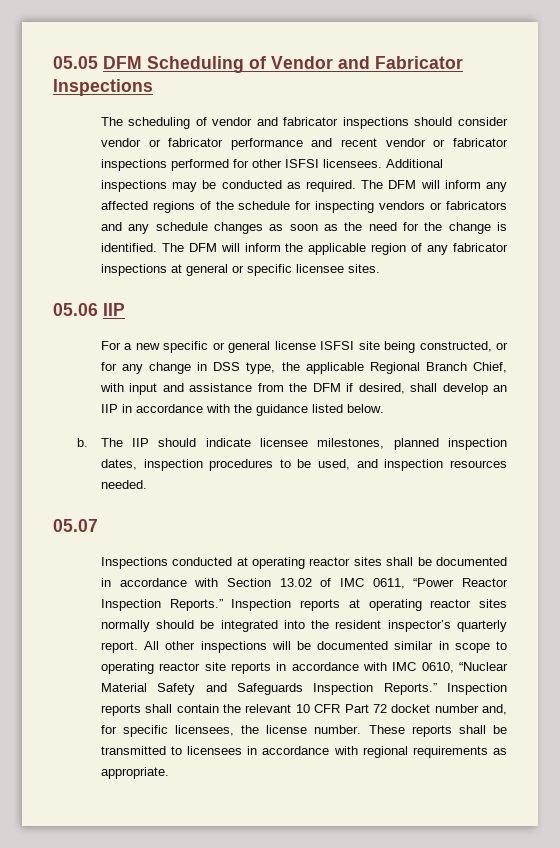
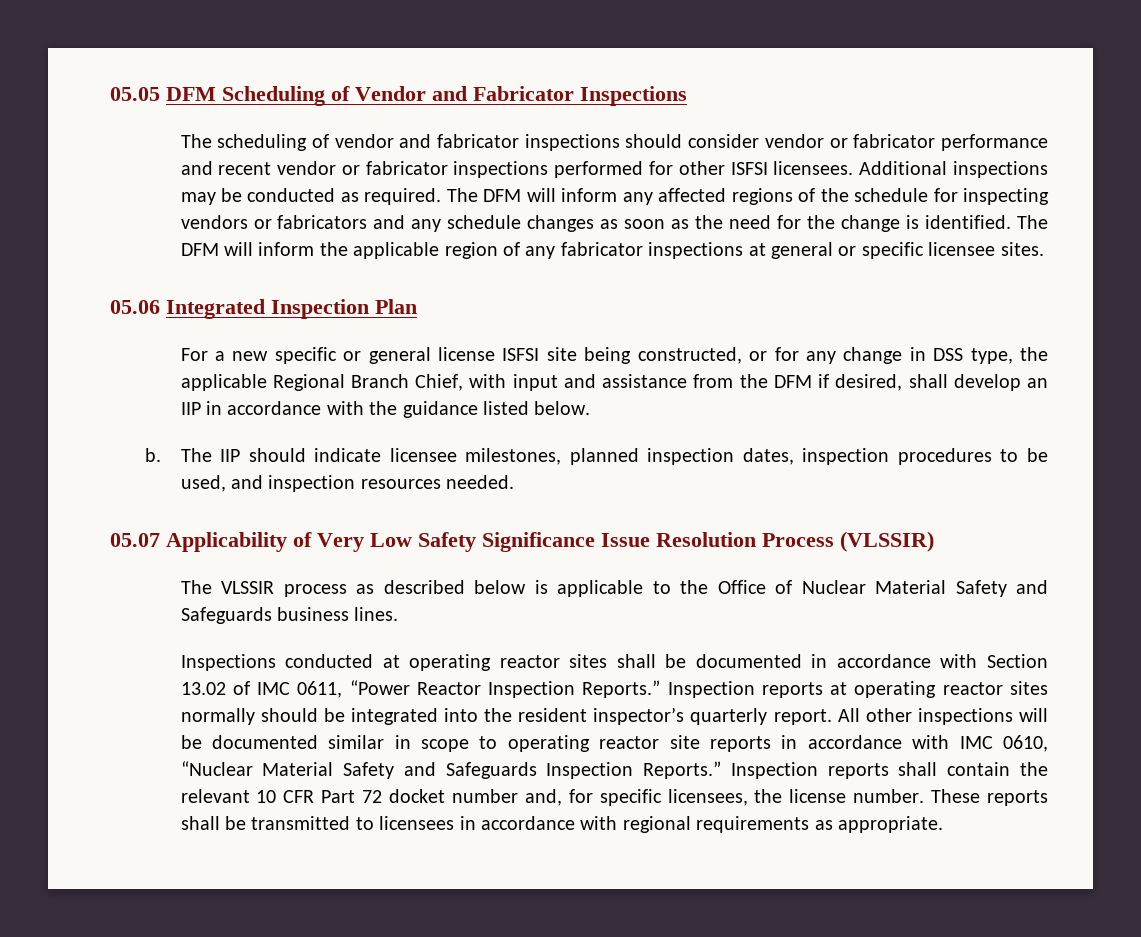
[103,303,125,316] IIP -> [166,299,417,319] Integrated Inspection Plan
(98, 525) none -> [166,531,934,552] [180,580,1049,597] [180,607,399,624] Applicability of Very Low Safety Significance Issue Resolution Process (VLSSIR) // The VLSSIR process as described below is applicable to the Office of Nuclear Material Safety and Safeguards business lines.

